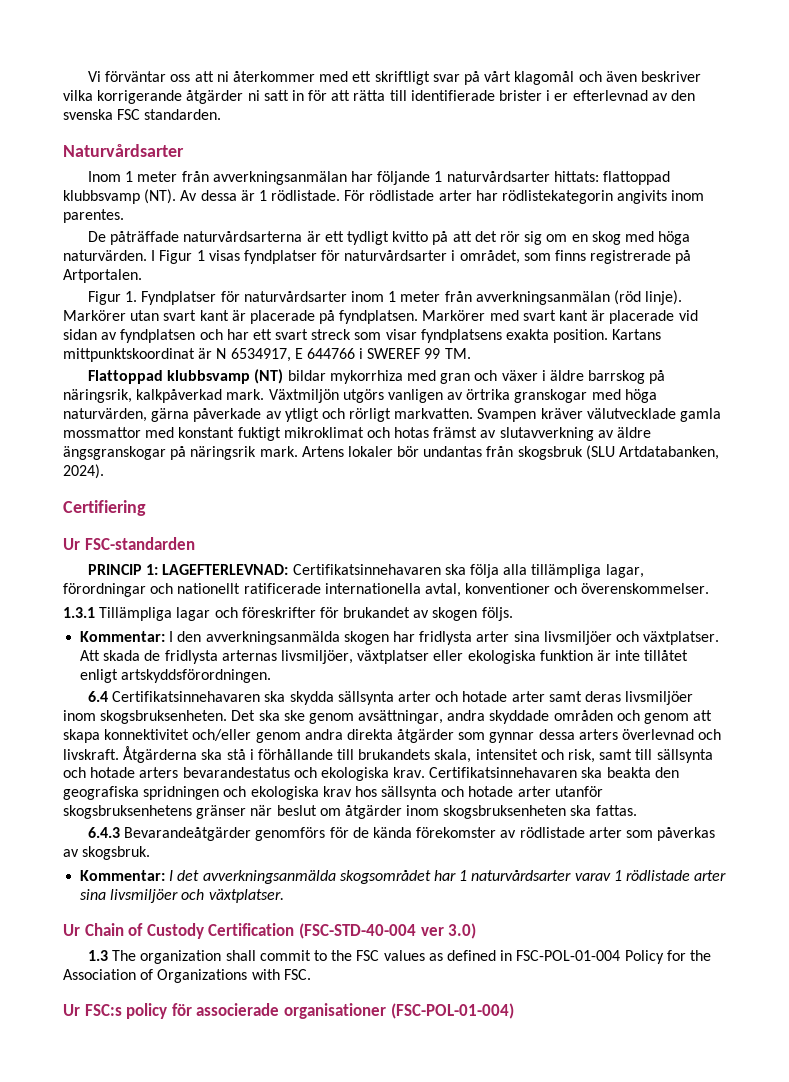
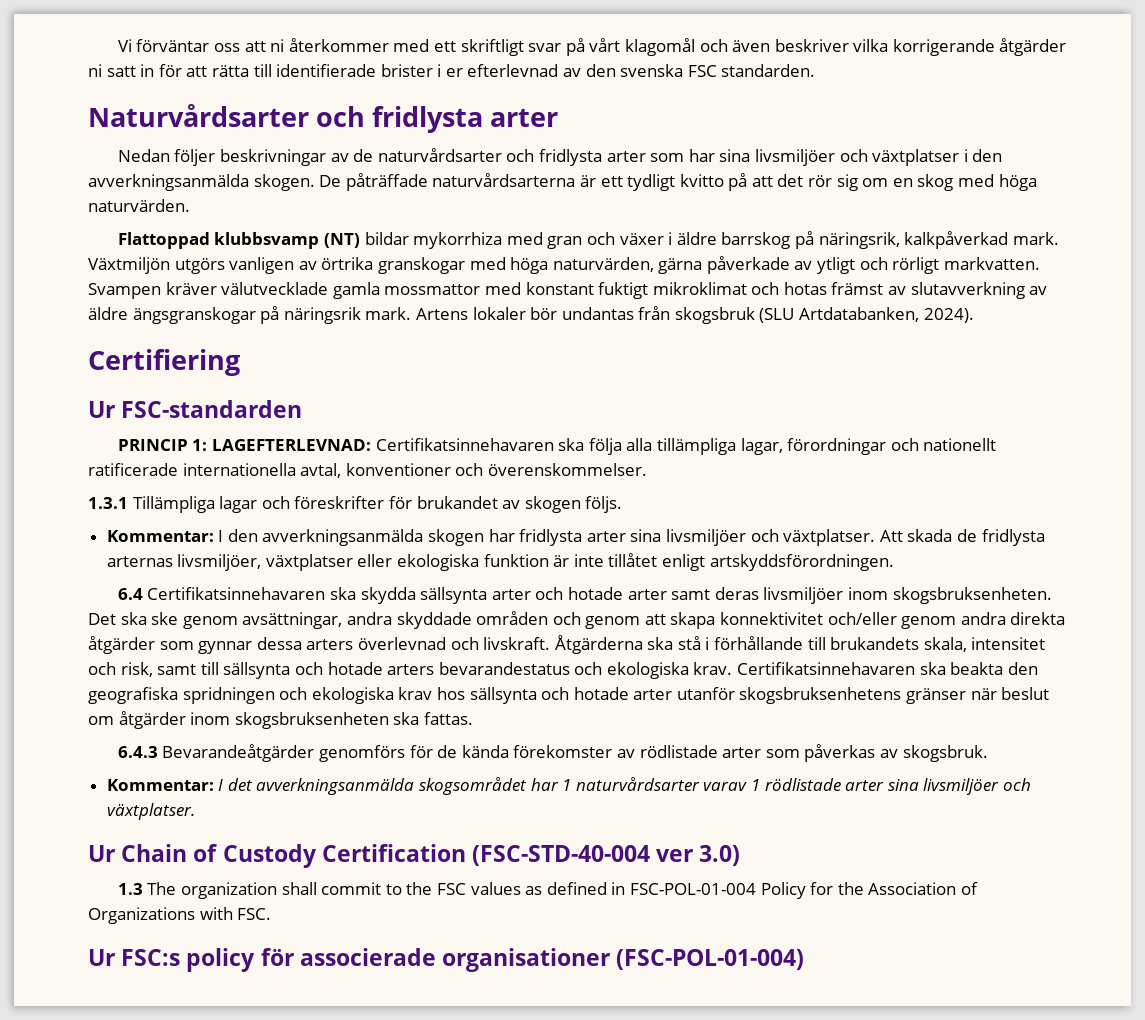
[88,171,670,185] [63,189,705,204] [63,209,124,223] // Inom 1 meter från avverkningsanmälan har följande 1 naturvårdsarter hittats: flattoppad klubbsvamp (NT). Av dessa är 1 rödlistade. För rödlistade arter har rödlistekategorin angivits inom parentes. // -> [316,106,559,133] [117,148,1003,166] [88,174,315,191] och fridlysta arter // Nedan följer beskrivningar av de naturvårdsarter och fridlysta arter som har sina livsmiljöer och växtplatser i den avverkningsanmälda skogen.
[151,250,692,264] [63,269,142,283] [88,290,683,305] [63,310,698,324] [63,329,662,343] [63,348,471,362] I Figur 1 visas fyndplatser för naturvårdsarter i området, som finns registrerade på Artportalen. // Figur 1. Fyndplatser för naturvårdsarter inom 1 meter från avverkningsanmälan (röd linje). Markörer utan svart kant är placerade på fyndplatsen. Markörer med svart kant är placerade vid sidan av fyndplatsen och har ett svart streck som visar fyndplatsens exakta position. Kartans mittpunktskoordinat är N 6534917, E 644766 i SWEREF 99 TM. -> (190, 205) none

